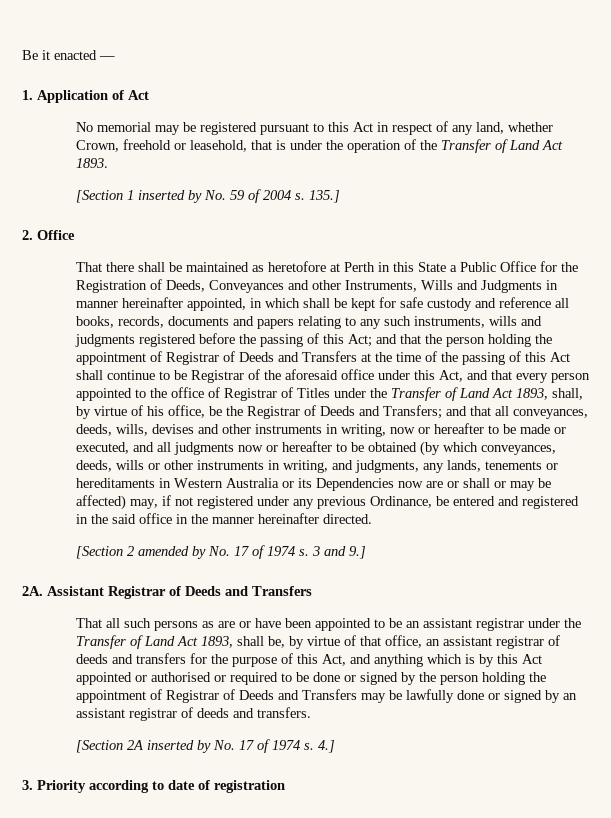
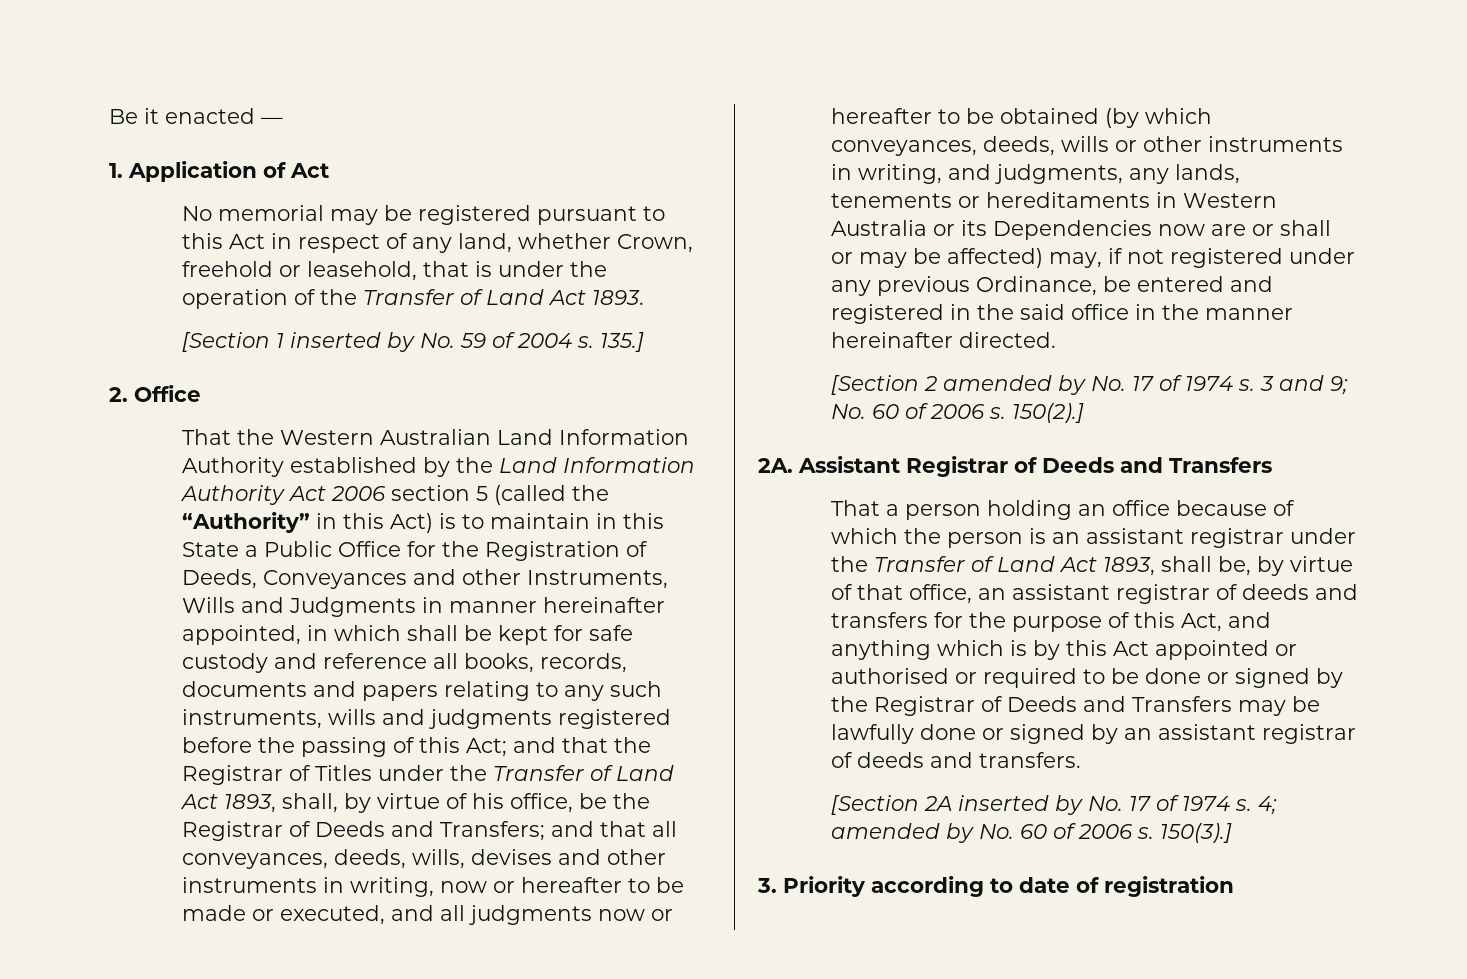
[105,261,375,272] there shall be maintained as heretofore at Perth -> [236,429,689,445] [181,457,695,477] [179,485,609,505] [181,512,590,533] the Western Australian Land Information Authority established by the Land Information Authority Act 2006 section 5 (called the “Authority” in this Act) is to maintain
[445,334,552,347] [75,351,570,365] [75,369,590,383] [75,387,220,401] person holding the appointment of Registrar of Deeds and Transfers at the time of the passing of this Act shall continue to be Registrar of the aforesaid office under this Act, and that every person appointed to the office of -> (651, 745) none
[348,546,366,559] 9.] -> [1329,376,1348,395] [830,403,1084,423] 9; No. 60 of 2006 s. 150(2).]
[105,618,402,631] all such persons as are or have been appointed to be -> [885,500,1295,520] [830,528,1046,548] a person holding an office because of which the person is
[439,672,546,685] [75,689,162,703] person holding the appointment of -> (868, 704) none
[317,740,335,753] 4.] -> [1257,796,1277,815] [830,823,1232,843] 4; amended by No. 60 of 2006 s. 150(3).]

